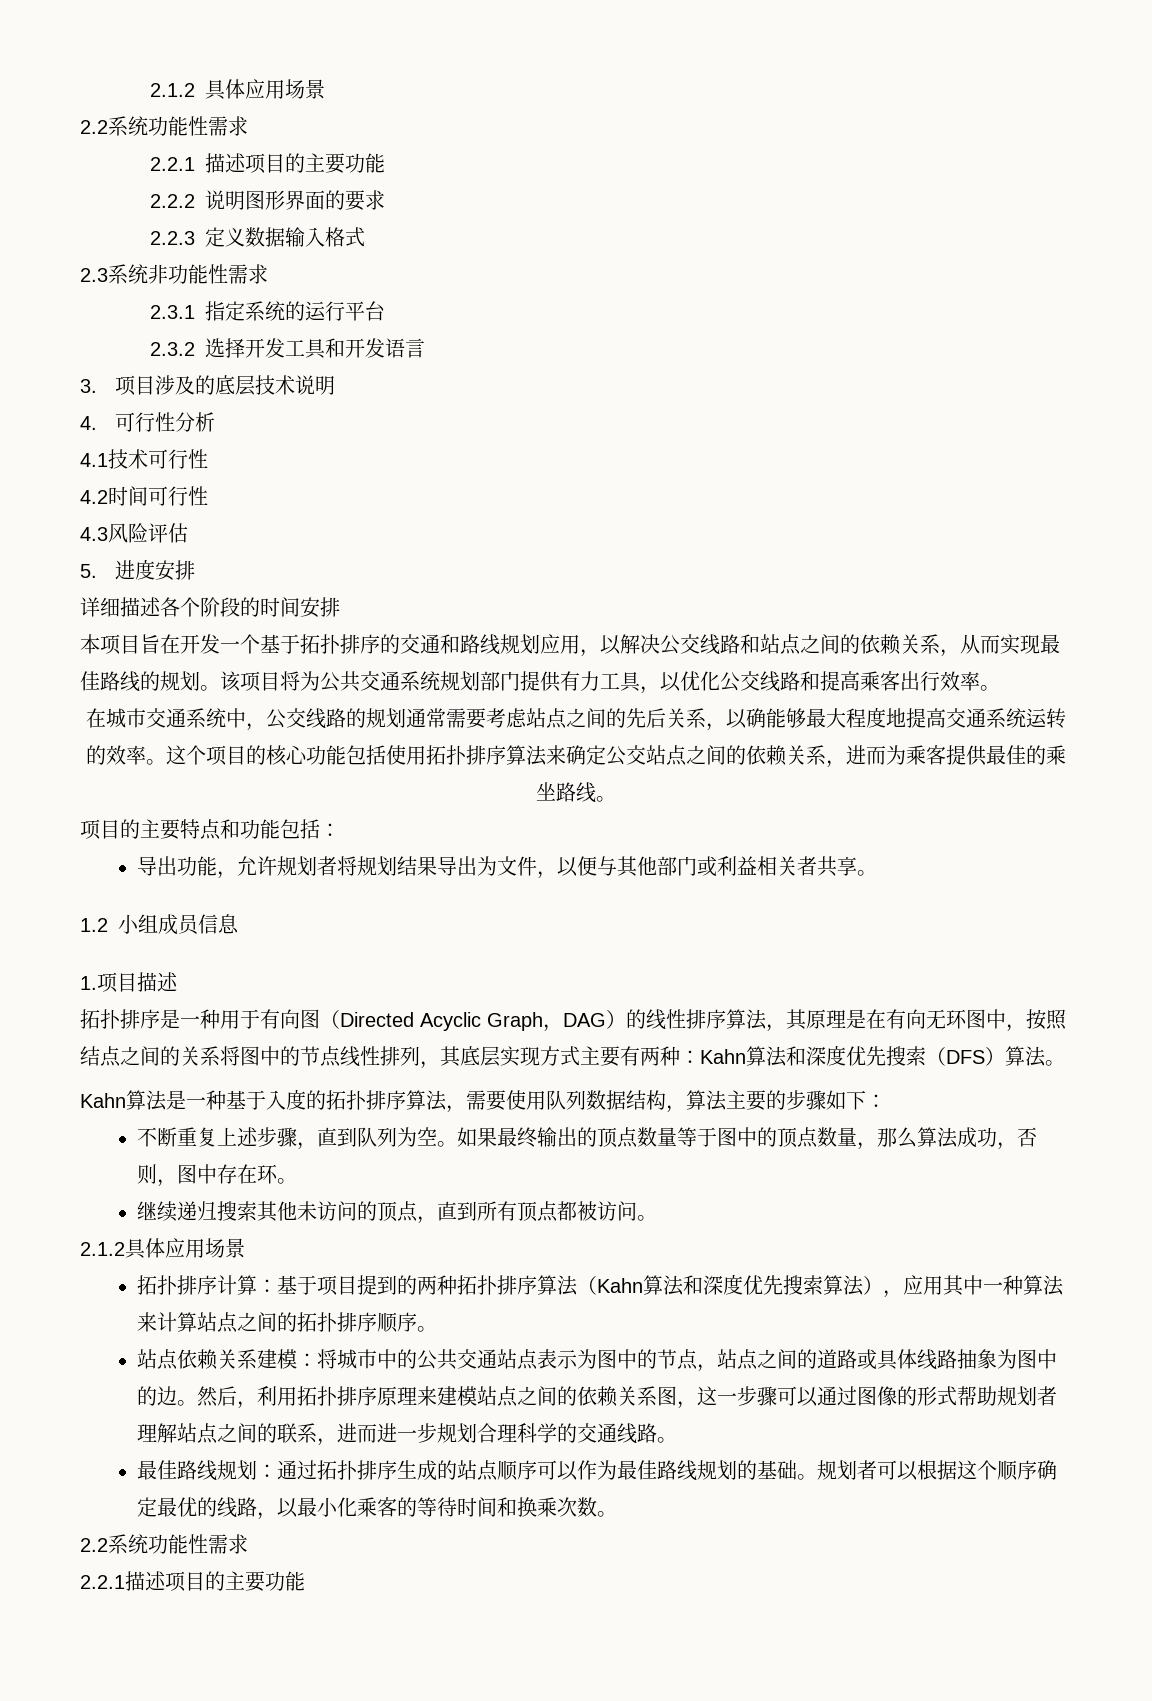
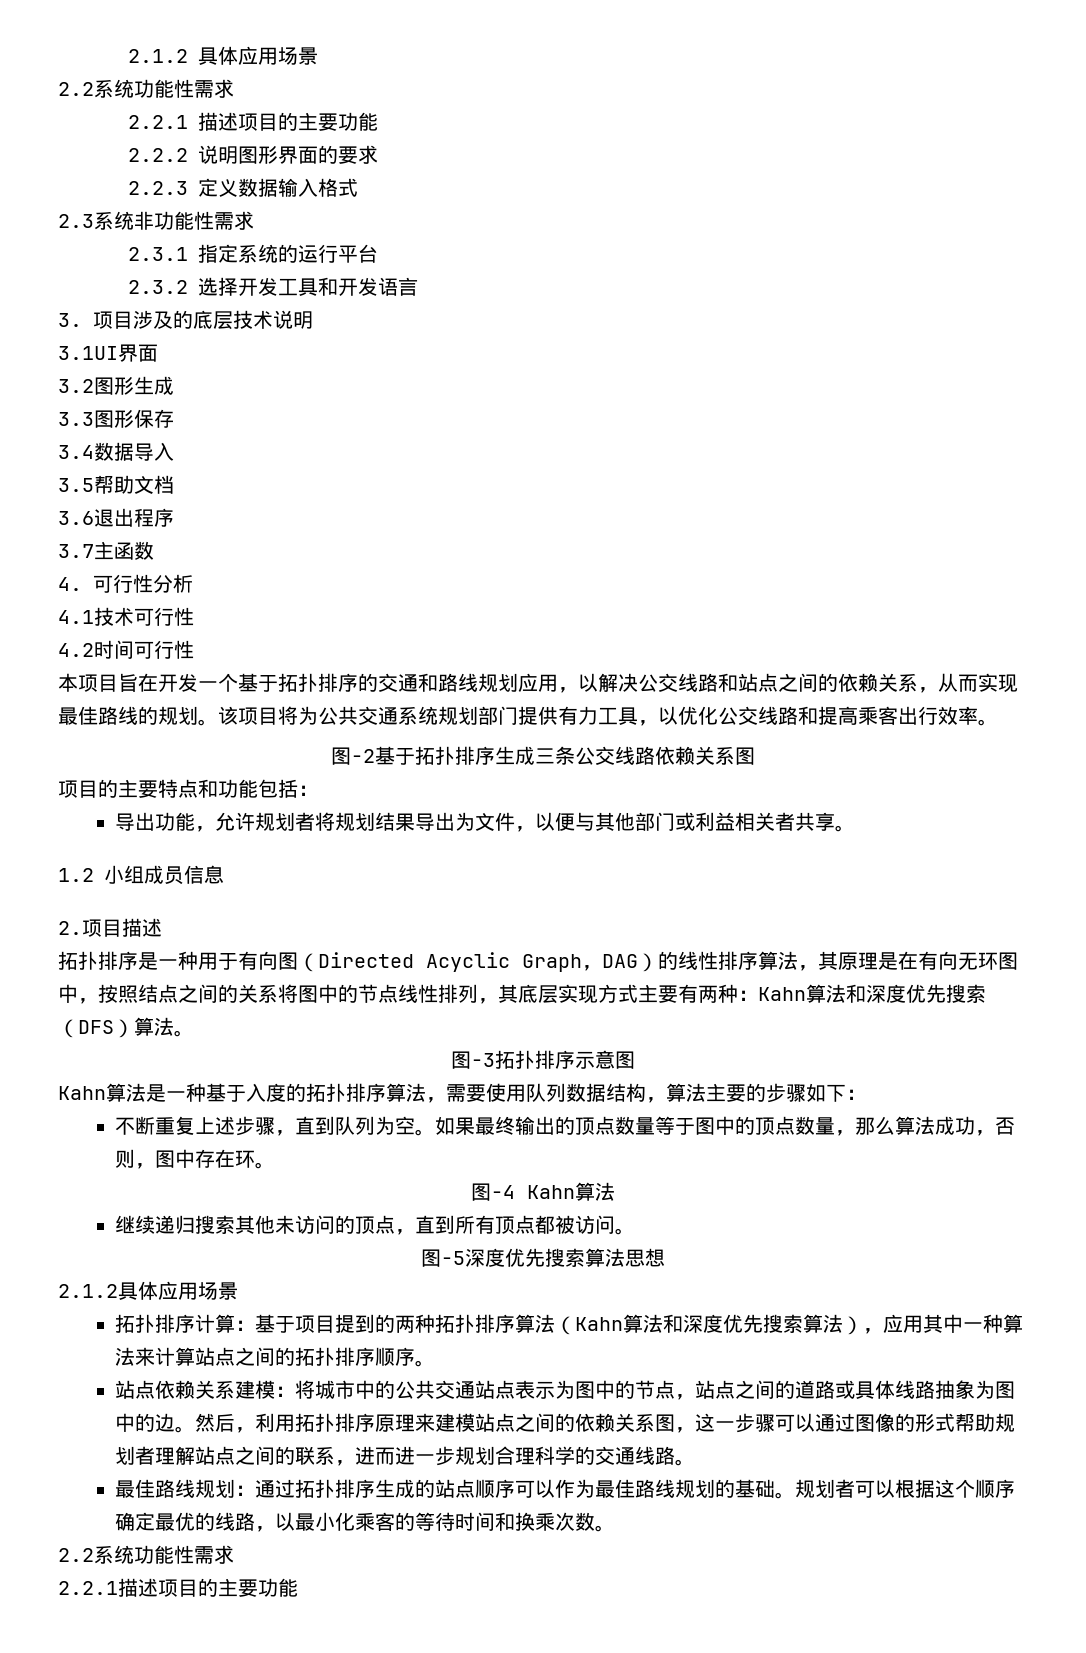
(336, 385) none -> [58,344,158,362] [58,376,174,395] [58,409,174,428] [58,442,174,461] [58,475,174,494] [58,508,174,527] [58,541,154,560] // 3.1UI界面 // 3.2图形生成 // 3.3图形保存 // 3.4数据导入 // 3.5帮助文档 // 3.6退出程序 // 3.7主函数
[80,523,188,543] [80,559,196,581] [80,597,340,618] // 4.3风险评估 // 5.进度安排 // 详细描述各个阶段的时间安排 -> (194, 649) none
[86,707,1066,731] [86,745,1066,768] [536,782,616,803] 在城市交通系统中，公交线路的规划通常需要考虑站点之间的先后关系，以确能够最大程度地提高交通系统运转的效率。这个项目的核心功能包括使用拓扑排序算法来确定公交站点之间的依赖关系，进而为乘客提供最佳的乘坐路线。 -> [331,746,755,765] 图-2基于拓扑排序生成三条公交线路依赖关系图
[80,976,97,990] 1. -> [58,921,82,935] 2.
(1065, 1063) none -> [451,1050,635,1069] // 图-3拓扑排序示意图
(298, 1181) none -> [471,1182,615,1201] // 图-4 Kahn算法
(658, 1218) none -> [421,1248,665,1267] // 图-5深度优先搜索算法思想

